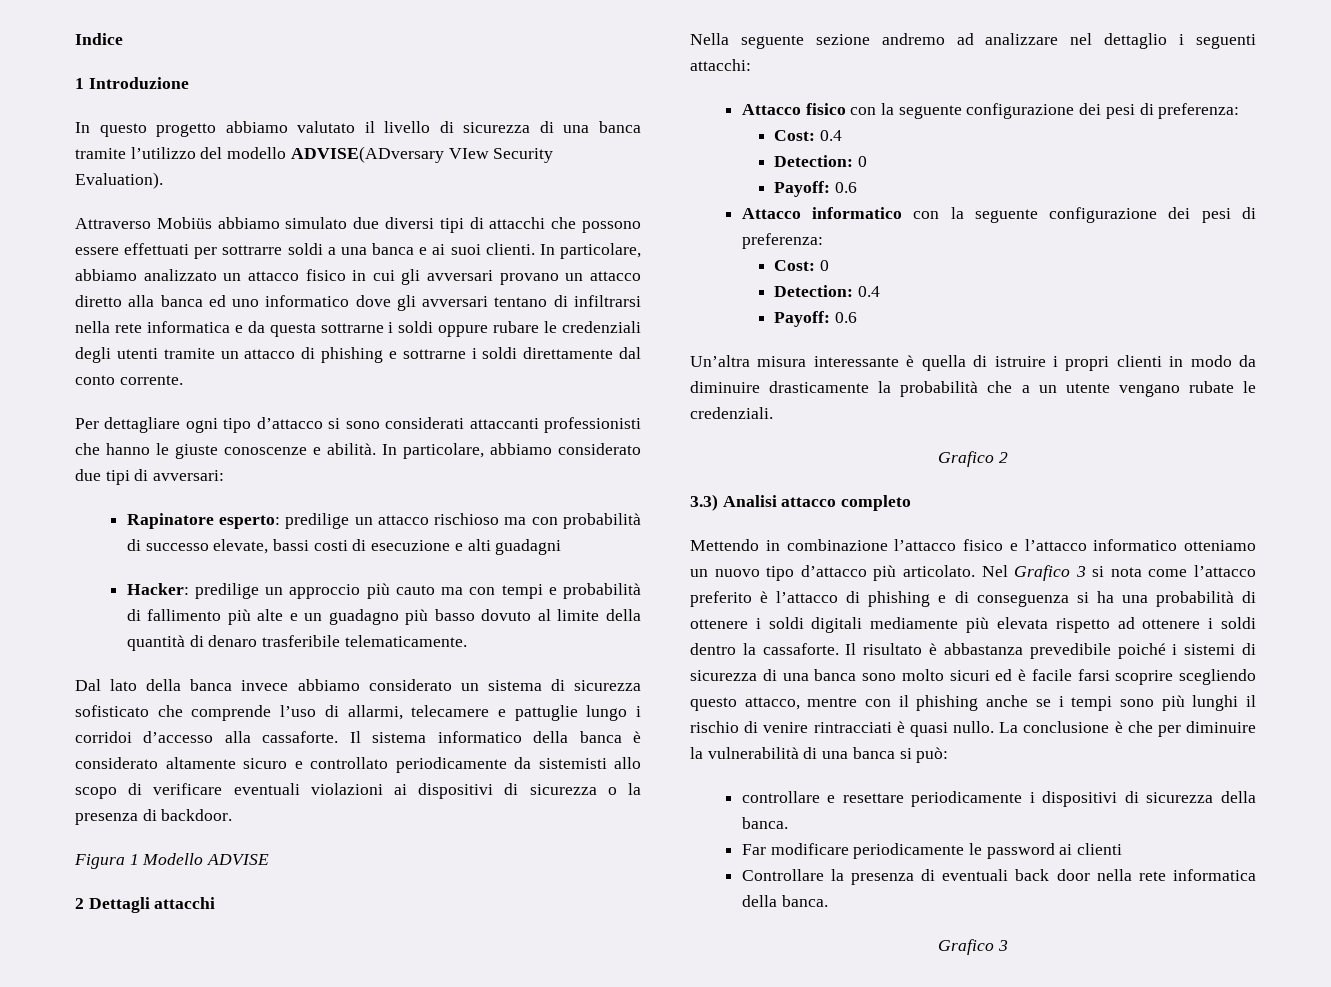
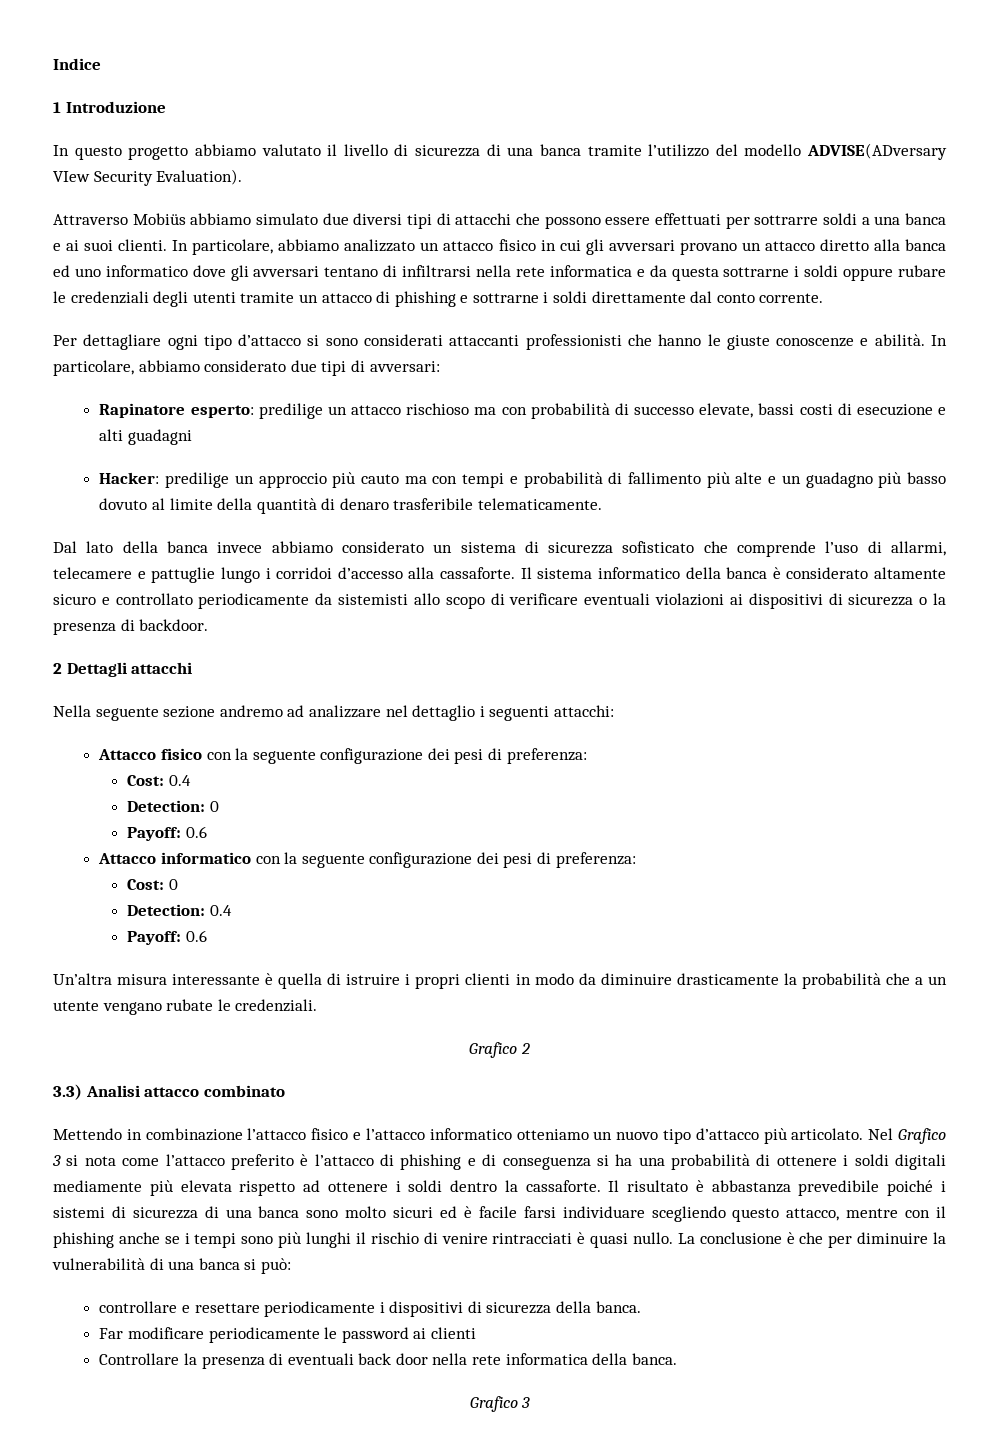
[74,853,270,869] // Figura 1 Modello ADVISE -> (209, 625) none
[841,495,912,511] completo -> [203,1085,285,1097] combinato
[1115,670,1174,685] scoprire -> [562,1206,645,1218] individuare

